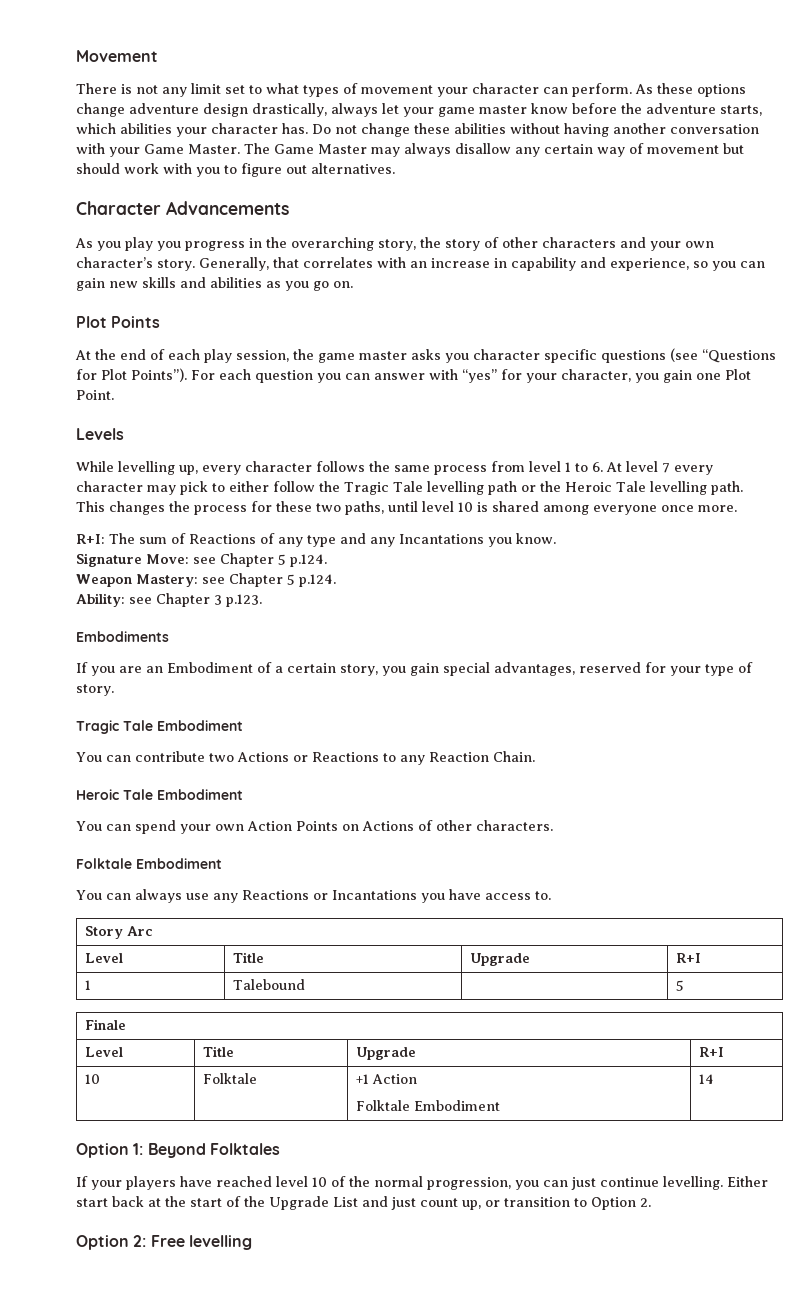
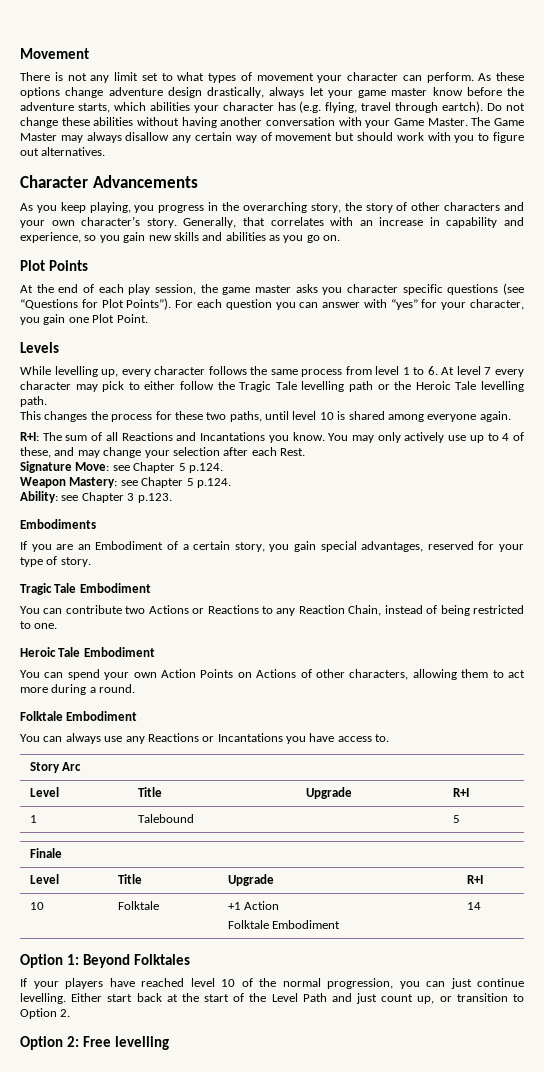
[282,123,308,134] has. -> [277,101,484,113] has (e.g. flying, travel through eartch).
[125,237,153,251] play -> [60,202,131,213] keep playing,
[740,261,765,268] can -> (120, 239) none
[661,505,737,512] once more. -> [479,411,511,422] again.
[189,533,556,547] Reactions of any type and any Incantations you know. -> [105,432,525,443] [20,447,305,458] all Reactions and Incantations you know. You may only actively use up to 4 of these, and may change your selection after each Rest.
[492,751,535,762] Chain. -> [348,605,524,616] [20,621,58,629] Chain, instead of being restricted to one.
[475,820,553,831] characters. -> [349,669,525,680] [20,684,136,695] characters, allowing them to act more during a round.
[269,1196,358,1210] Upgrade List -> [271,993,327,1002] Level Path

